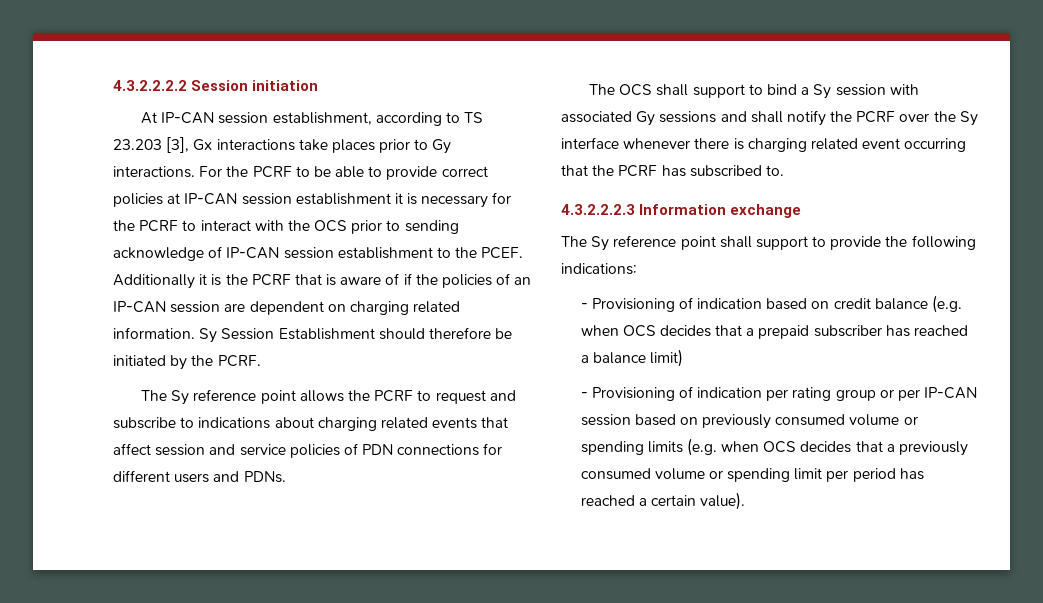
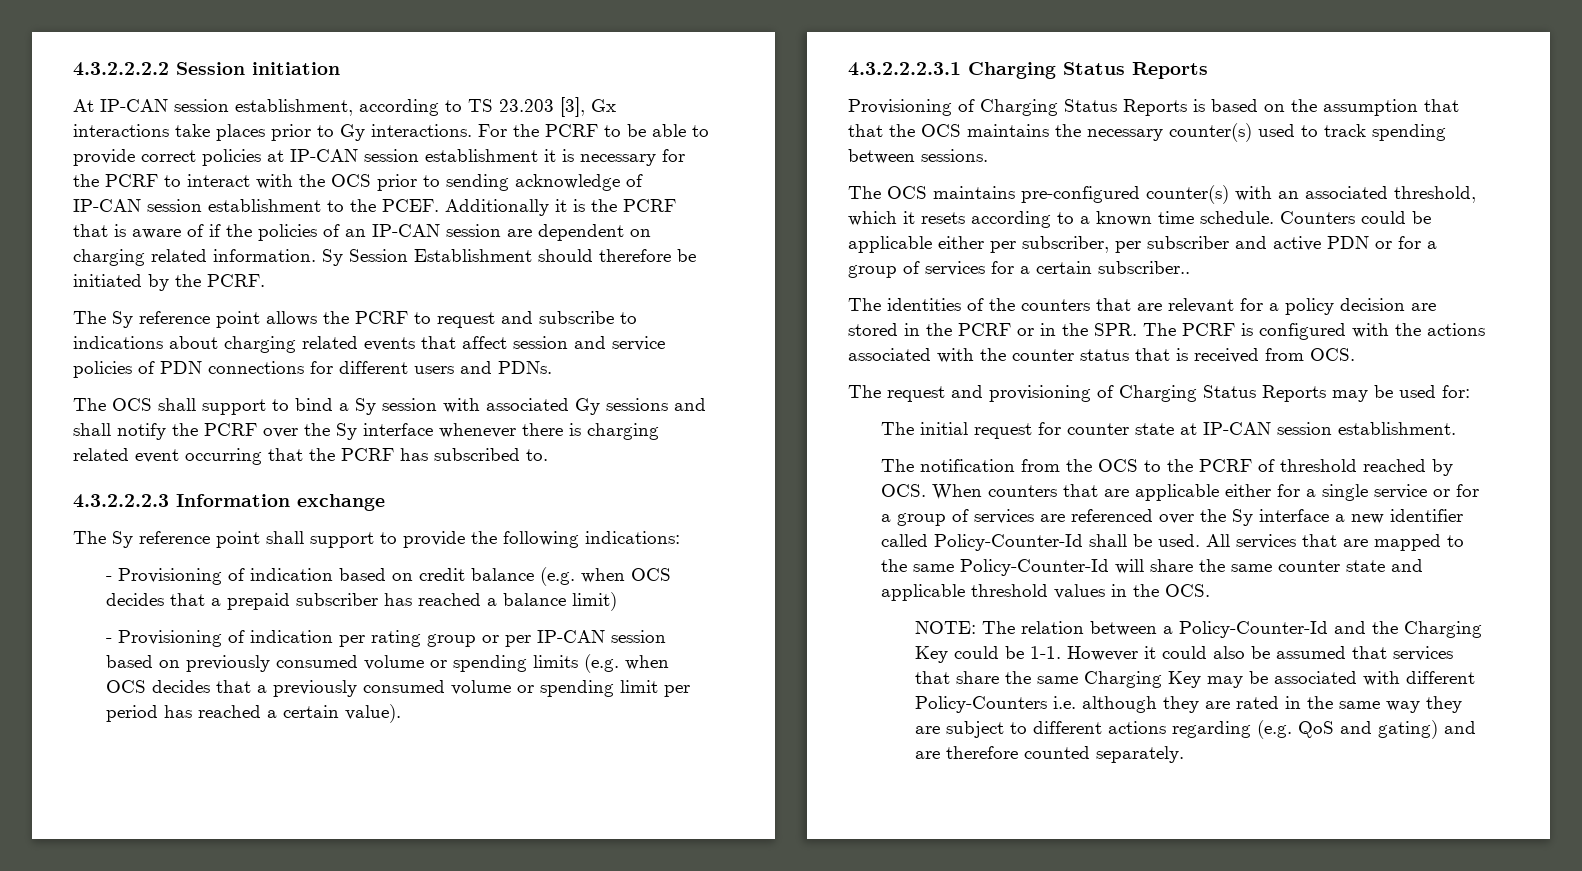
(746, 501) none -> [848,62,1208,79] [848,99,1459,116] [848,123,1446,142] [848,149,988,164] [848,185,1476,204] [848,211,1431,228] [848,236,1437,253] [848,261,1190,278] [848,298,1436,315] [848,323,1485,340] [848,348,1355,363] [848,385,1470,402] [881,422,1457,439] [881,459,1454,476] [881,484,1480,501] [881,509,1464,526] [881,534,1465,551] [881,559,1424,576] [881,584,1211,601] [914,621,1482,638] [914,646,1453,663] [914,671,1475,688] [914,696,1462,713] [914,720,1476,739] [914,746,1184,763] // 4.3.2.2.2.3.1 Charging Status Reports // Provisioning of Charging Status Reports is based on the assumption that that the OCS maintains the necessary counter(s) used to track spending between sessions. // The OCS maintains pre-configured counter(s) with an associated threshold, which it resets according to a known time schedule. Counters could be applicable either per subscriber, per subscriber and active PDN or for a group of services for a certain subscriber.. // The identities of the counters that are relevant for a policy decision are stored in the PCRF or in the SPR. The PCRF is configured with the actions associated with the counter status that is received from OCS. // The request and provisioning of Charging Status Reports may be used for: // The initial request for counter state at IP-CAN session establishment. // The notification from the OCS to the PCRF of threshold reached by OCS. When counters that are applicable either for a single service or for a group of services are referenced over the Sy interface a new identifier called Policy-Counter-Id shall be used. All services that are mapped to the same Policy-Counter-Id will share the same counter state and applicable threshold values in the OCS. // NOTE: The relation between a Policy-Counter-Id and the Charging Key could be 1-1. However it could also be assumed that services that share the same Charging Key may be associated with different Policy-Counters i.e. although they are rated in the same way they are subject to different actions regarding (e.g. QoS and gating) and are therefore counted separately.

